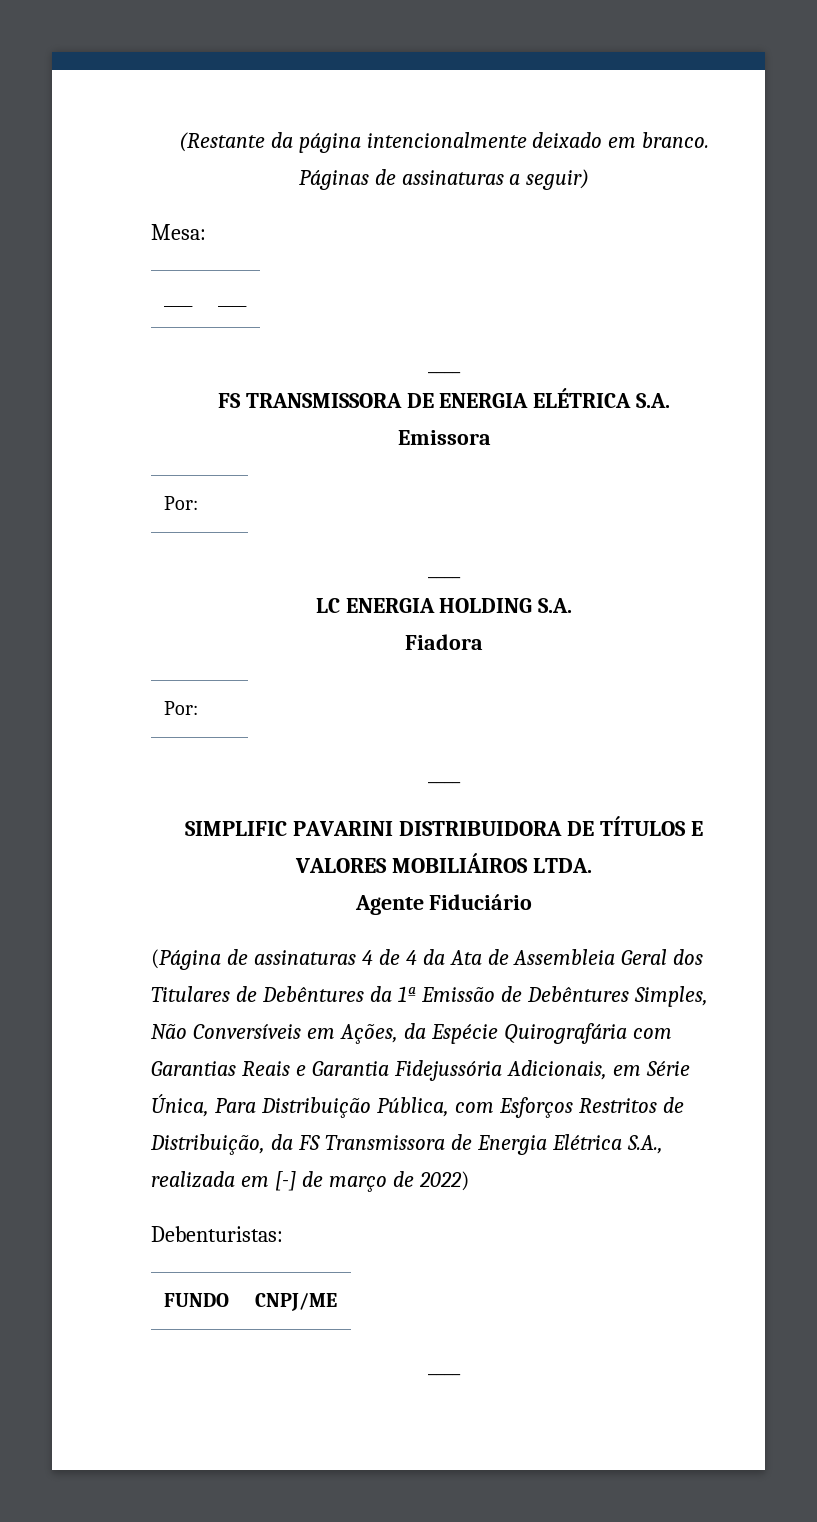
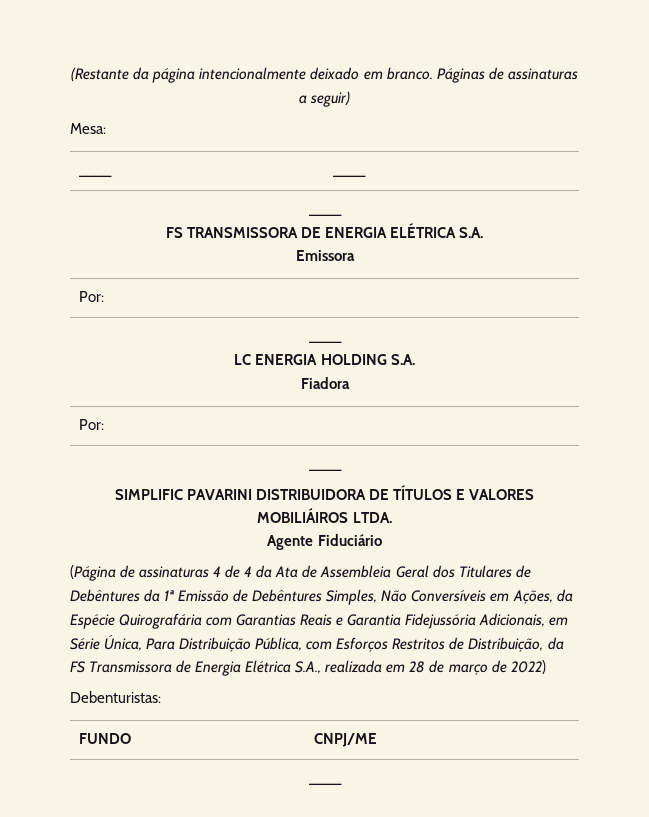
[274,1171,296,1191] [-] -> [409,661,426,673] 28

